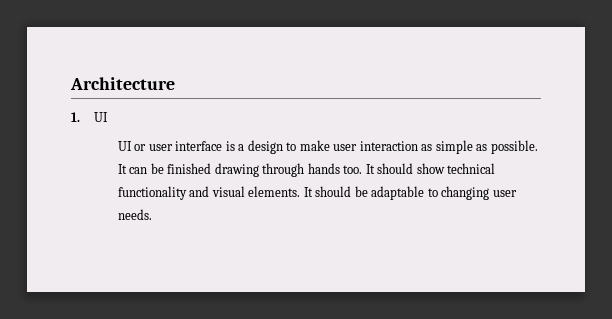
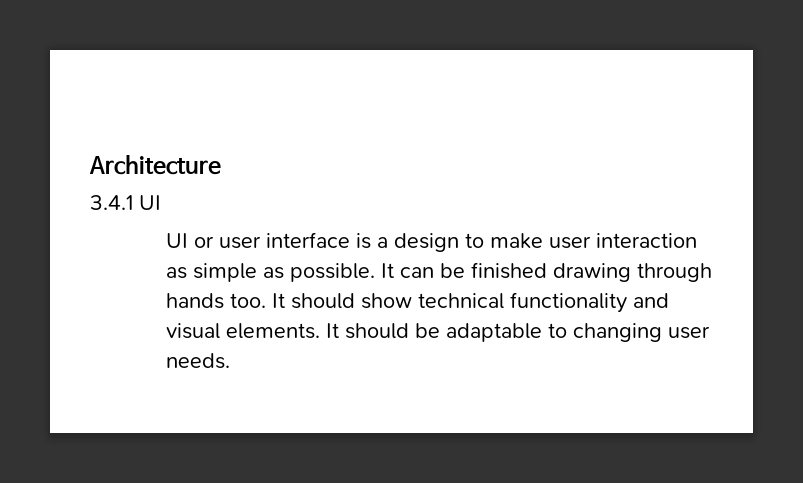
[71,112,80,122] 1. -> [90,195,133,210] 3.4.1

